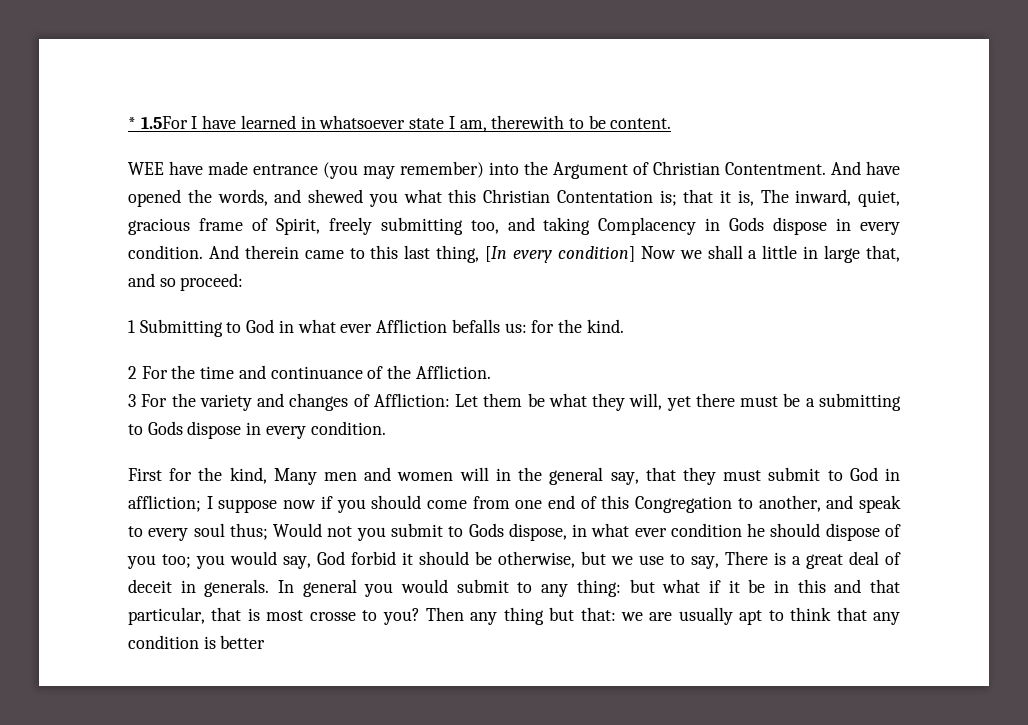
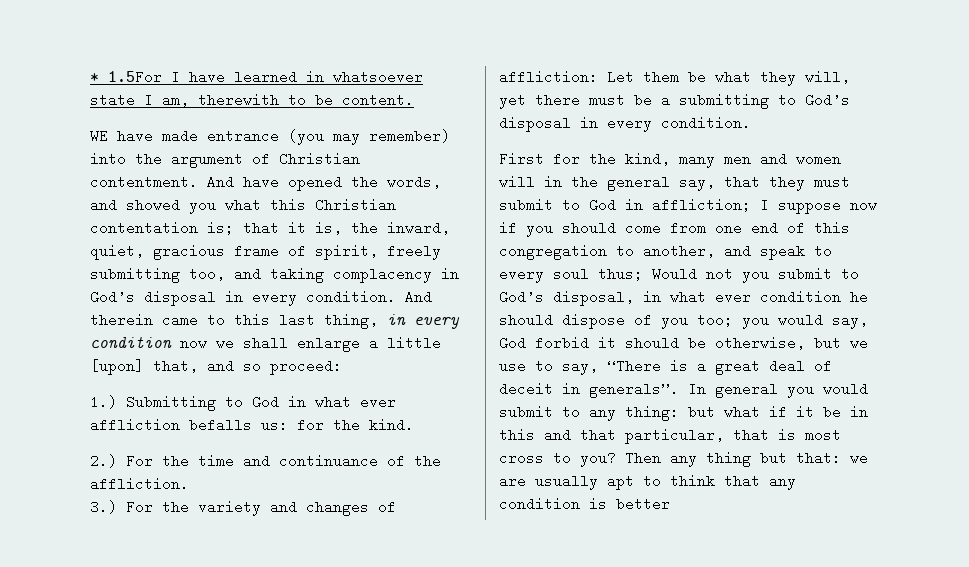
[128,162,164,175] WEE -> [90,129,108,143] WE
[553,162,628,179] Argument -> [171,152,243,168] argument
[725,162,826,175] Contentment. -> [90,175,198,189] contentment.
[308,189,363,203] shewed -> [126,198,180,212] showed
[556,190,653,203] Contentation -> [90,221,198,235] contentation
[760,189,789,203] The -> [351,221,378,235] the
[275,218,320,235] Spirit, -> [315,244,378,260] spirit,
[598,217,828,235] Complacency in Gods dispose -> [333,267,459,283] [90,290,216,306] complacency in God’s disposal
[485,246,676,263] [In every condition] Now -> [387,314,460,329] [90,336,207,348] in every condition now
(743, 252) none -> [297,336,360,352] enlarge
[803,245,861,263] in large -> [90,359,144,375] [upon]
[128,320,135,333] 1 -> [90,395,117,409] 1.)
[376,319,448,333] Affliction -> [90,418,180,432] affliction
[128,366,137,379] 2 -> [90,454,117,468] 2.)
[415,365,491,379] [128,394,136,407] Affliction. // 3 -> [90,477,189,491] [90,500,117,514] affliction. // 3.)
[373,393,450,407] Affliction: -> [499,70,598,84] affliction:
[147,421,242,439] Gods dispose -> [805,93,850,107] [499,116,571,132] God’s disposal
[273,468,317,485] Many -> [679,152,715,168] many
[635,496,733,513] Congregation -> [499,244,607,260] congregation
[468,523,567,541] Gods dispose, -> [499,290,634,306] God’s disposal,
[725,551,768,565] There -> [607,359,661,373] “There
[204,579,270,597] generals. -> [589,382,679,398] generals”.
[309,612,356,621] crosse -> [499,451,544,465] cross

